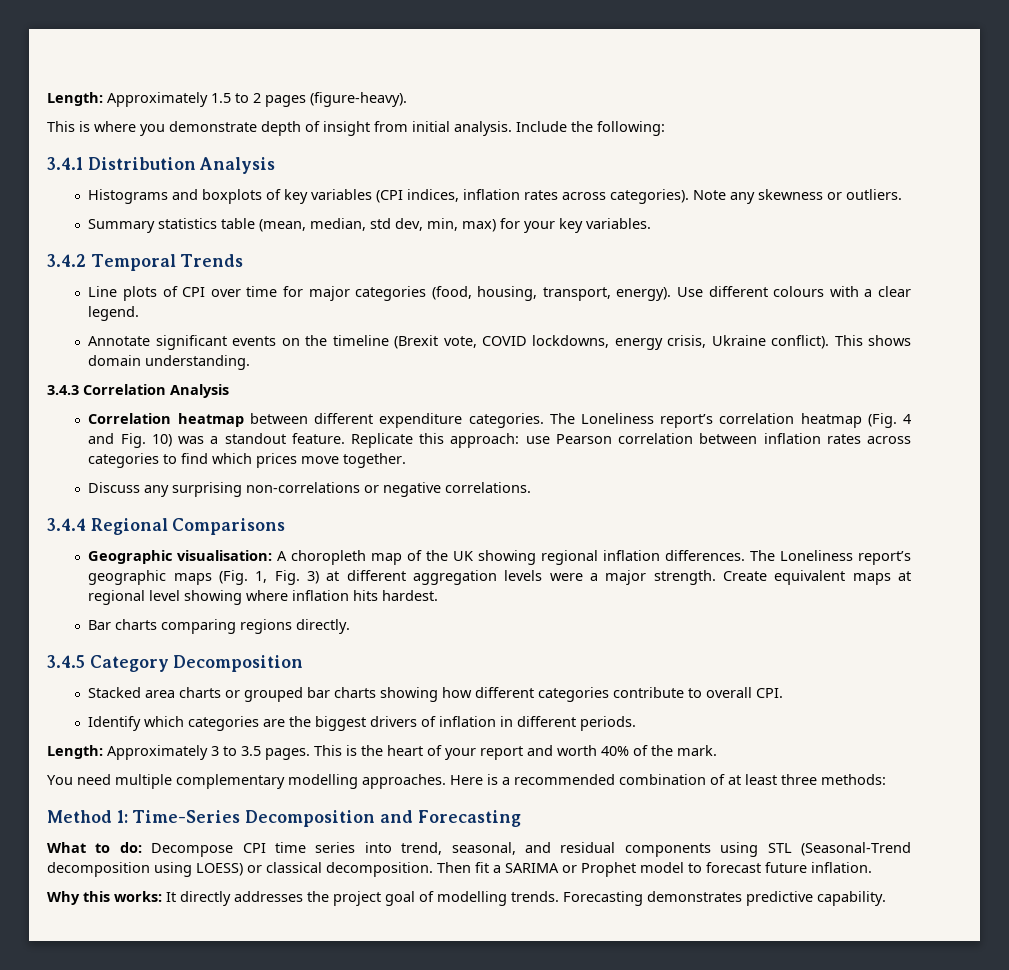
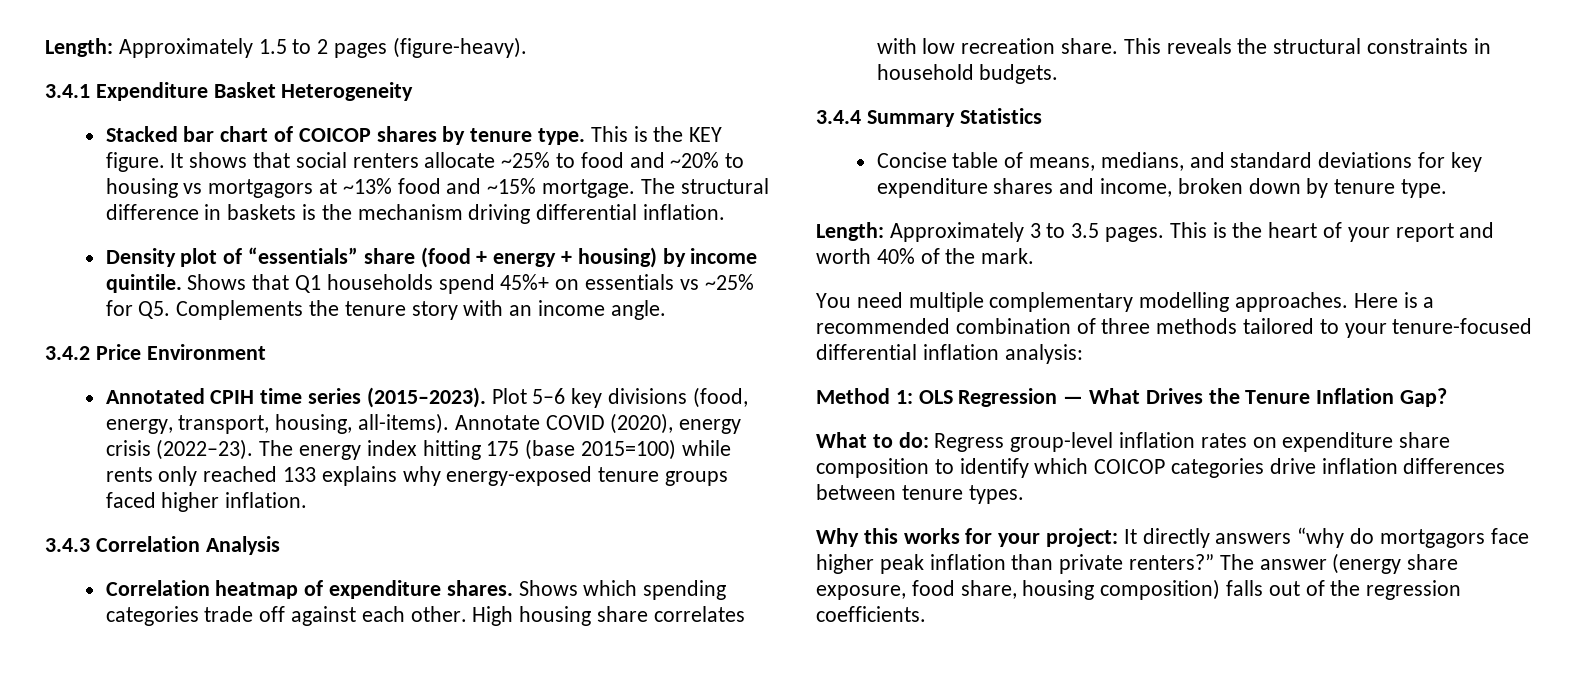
[47,121,665,136] [47,157,276,174] [88,189,903,204] [88,218,652,233] [47,254,244,271] [88,286,912,301] [88,306,140,321] [88,335,912,350] [88,355,251,370] This is where you demonstrate depth of insight from initial analysis. Include the following: // 3.4.1 Distribution Analysis // Histograms and boxplots of key variables (CPI indices, inflation rates across categories). Note any skewness or outliers. // Summary statistics table (mean, median, std dev, min, max) for your key variables. // 3.4.2 Temporal Trends // Line plots of CPI over time for major categories (food, housing, transport, energy). Use different colours with a clear legend. // Annotate significant events on the timeline (Brexit vote, COVID lockdowns, energy crisis, Ukraine conflict). This shows domain understanding. -> [45,82,414,101] [105,126,723,145] [105,152,745,172] [105,178,769,198] [105,204,726,224] [105,247,758,268] [105,274,754,294] [105,300,666,320] [45,344,266,360] [105,387,748,408] [105,413,742,434] [105,439,731,460] [105,466,729,486] [105,492,308,512] 3.4.1 Expenditure Basket Heterogeneity // Stacked bar chart of COICOP shares by tenure type. This is the KEY figure. It shows that social renters allocate ~25% to food and ~20% to housing vs mortgagors at ~13% food and ~15% mortgage. The structural difference in baskets is the mechanism driving differential inflation. // Density plot of “essentials” share (food + energy + housing) by income quintile. Shows that Q1 households spend 45%+ on essentials vs ~25% for Q5. Complements the tenure story with an income angle. // 3.4.2 Price Environment // Annotated CPIH time series (2015–2023). Plot 5–6 key divisions (food, energy, transport, housing, all-items). Annotate COVID (2020), energy crisis (2022–23). The energy index hitting 175 (base 2015=100) while rents only reached 133 explains why energy-exposed tenure groups faced higher inflation.
[249,413,911,428] [88,433,912,448] [88,453,407,468] [88,482,532,497] [47,518,286,535] [88,550,911,565] [88,570,912,585] [88,590,439,605] [88,619,351,634] [47,655,304,672] [88,687,784,702] [88,716,637,731] between different expenditure categories. The Loneliness report’s correlation heatmap (Fig. 4 and Fig. 10) was a standout feature. Replicate this approach: use Pearson correlation between inflation rates across categories to find which prices move together. // Discuss any surprising non-correlations or negative correlations. // 3.4.4 Regional Comparisons // Geographic visualisation: A choropleth map of the UK showing regional inflation differences. The Loneliness report’s geographic maps (Fig. 1, Fig. 3) at different aggregation levels were a major strength. Create equivalent maps at regional level showing where inflation hits hardest. // Bar charts comparing regions directly. // 3.4.5 Category Decomposition // Stacked area charts or grouped bar charts showing how different categories contribute to overall CPI. // Identify which categories are the biggest drivers of inflation in different periods. -> [304,580,727,600] [105,606,745,626] [876,38,1491,54] [876,64,1059,84] [816,108,1042,127] [876,152,1482,172] [876,178,1448,198] of expenditure shares. Shows which spending categories trade off against each other. High housing share correlates with low recreation share. This reveals the structural constraints in household budgets. // 3.4.4 Summary Statistics // Concise table of means, medians, and standard deviations for key expenditure shares and income, broken down by tenure type.
[728,774,886,785] [47,810,521,827] [47,842,911,857] [47,862,872,877] [47,891,886,906] at least three methods: // Method 1: Time-Series Decomposition and Forecasting // What to do: Decompose CPI time series into trend, seasonal, and residual components using STL (Seasonal-Trend decomposition using LOESS) or classical decomposition. Then fit a SARIMA or Prophet model to forecast future inflation. // Why this works: It directly addresses the project goal of modelling trends. Forecasting demonstrates predictive capability. -> [1101,318,1533,338] [816,344,1083,364] [816,388,1448,407] [816,432,1451,452] [816,458,1506,478] [816,484,1024,504] [816,527,1529,548] [816,553,1459,574] [816,579,1462,600] [816,606,926,622] three methods tailored to your tenure-focused differential inflation analysis: // Method 1: OLS Regression — What Drives the Tenure Inflation Gap? // What to do: Regress group-level inflation rates on expenditure share composition to identify which COICOP categories drive inflation differences between tenure types. // Why this works for your project: It directly answers “why do mortgagors face higher peak inflation than private renters?” The answer (energy share exposure, food share, housing composition) falls out of the regression coefficients.

